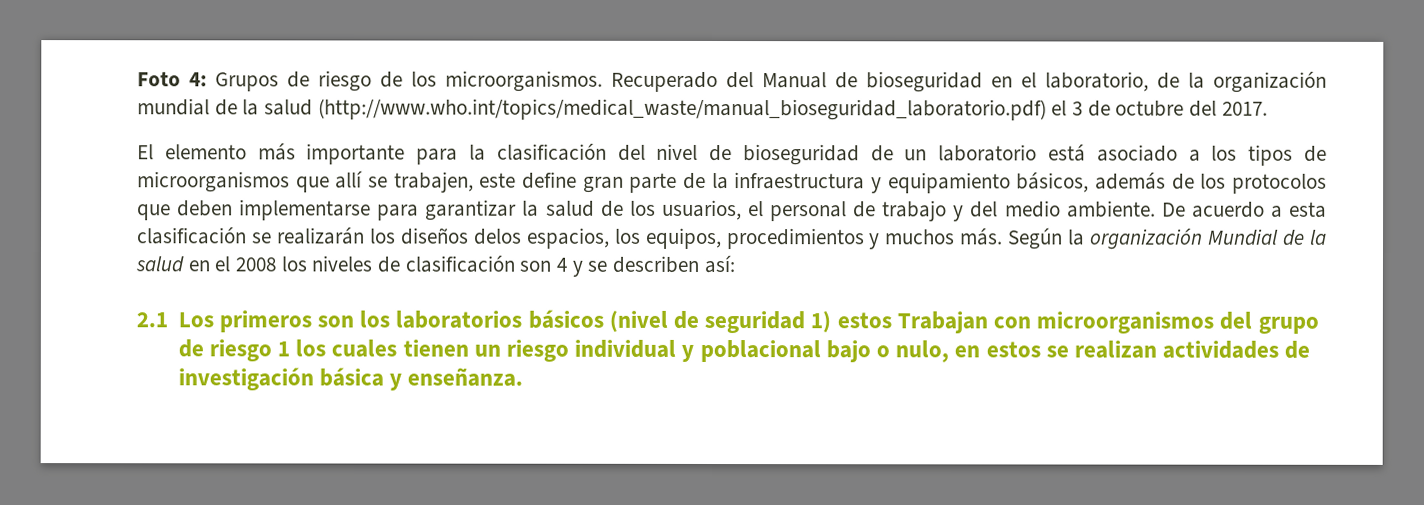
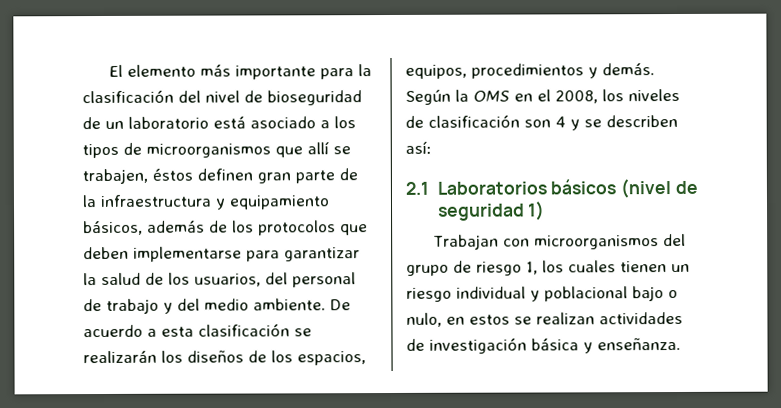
[137,70,1327,93] [137,98,1268,121] Foto 4: Grupos de riesgo de los microorganismos. Recuperado del Manual de bioseguridad en el laboratorio, de la organización mundial de la salud (http://www.who.int/topics/medical_waste/manual_bioseguridad_laboratorio.pdf) el 3 de octubre del 2017. // -> (109, 70) none
[479,171,577,189] este define -> [152,168,253,181] éstos definen
[747,201,764,217] el -> [265,272,288,285] del
[473,227,1327,250] [135,256,277,273] delos espacios, los equipos, procedimientos y muchos más. Según la organización Mundial de la salud en el 2008 -> [248,350,366,366] [405,63,655,79] [405,89,598,105] de los espacios, equipos, procedimientos y demás. Según la OMS en el 2008,
[177,310,523,333] Los primeros son los laboratorios -> [436,181,547,195] Laboratorios
[836,312,892,329] estos -> (546, 211) //
[276,341,290,357] 1 -> [526,261,538,275] 1,

